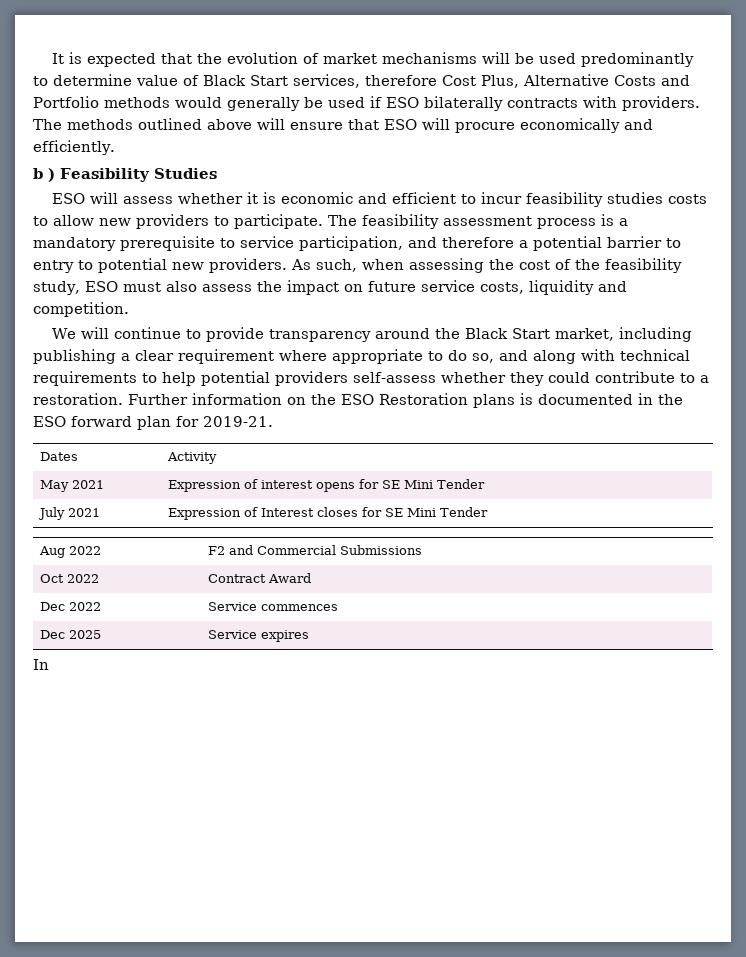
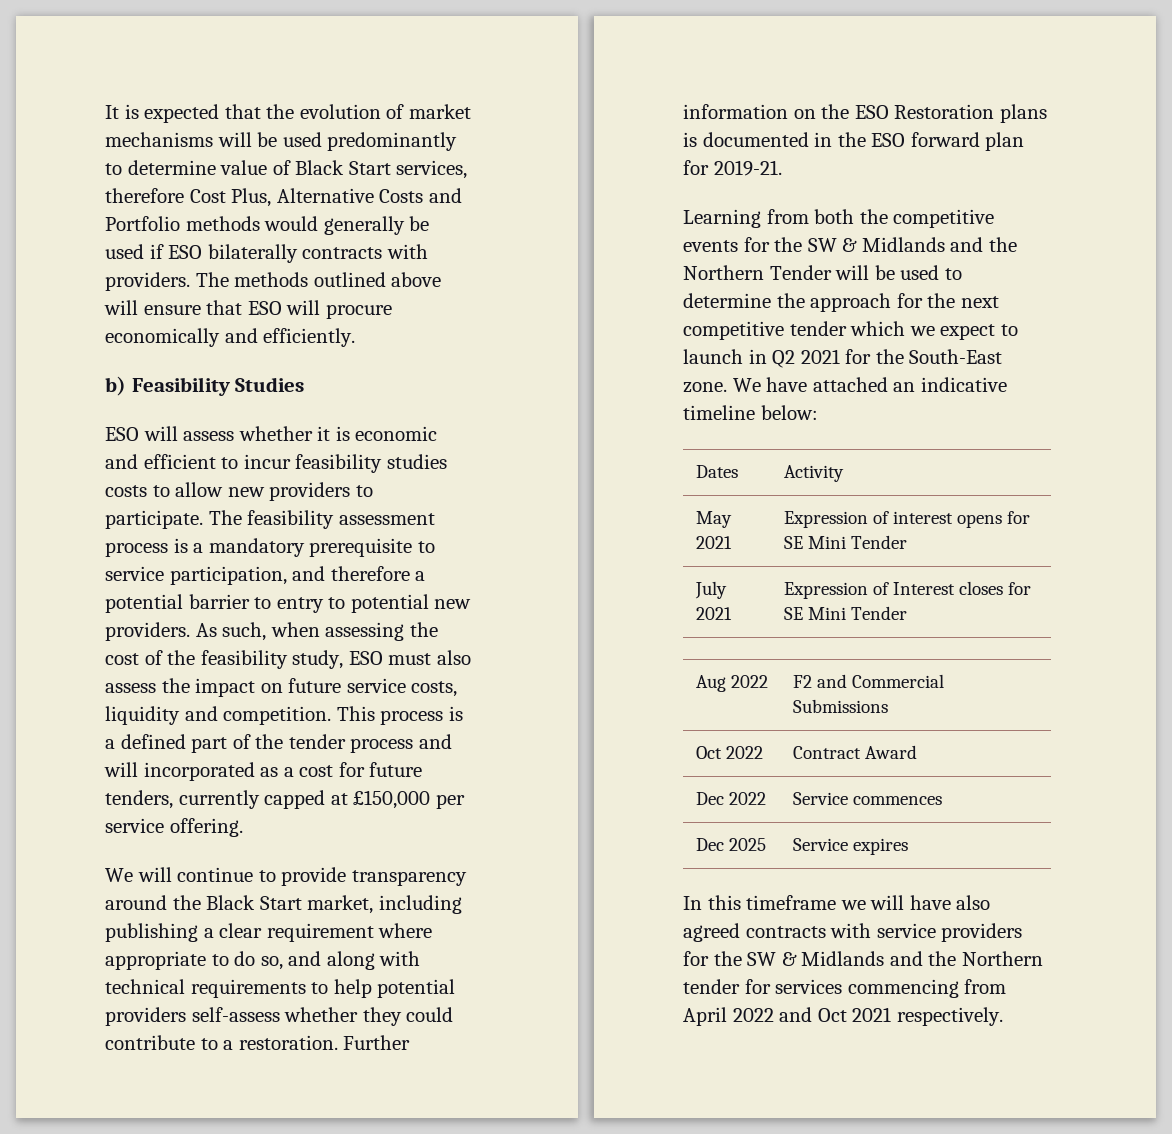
[33,168,55,182] b ) -> [105,376,126,396] b)
(129, 309) none -> [336,706,463,725] [105,734,452,753] [104,762,423,781] [105,790,465,809] [105,818,243,837] This process is a defined part of the tender process and will incorporated as a cost for future tenders, currently capped at £150,000 per service offering.
(273, 421) none -> [683,209,995,228] [683,237,1017,252] [683,265,962,280] [683,293,999,312] [683,321,1018,340] [683,349,1003,368] [683,377,1007,393] [683,405,818,420] // Learning from both the competitive events for the SW & Midlands and the Northern Tender will be used to determine the approach for the next competitive tender which we expect to launch in Q2 2021 for the South-East zone. We have attached an indicative timeline below:
(49, 664) none -> [707,895,991,910] [683,923,1023,942] [683,951,1043,966] [683,979,1007,998] [683,1007,1003,1026] this timeframe we will have also agreed contracts with service providers for the SW & Midlands and the Northern tender for services commencing from April 2022 and Oct 2021 respectively.

